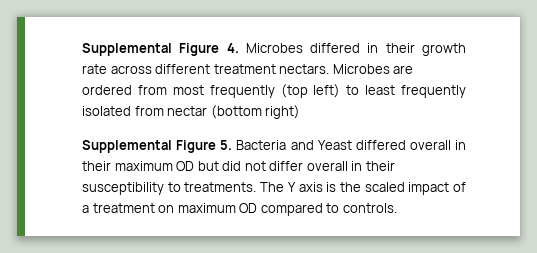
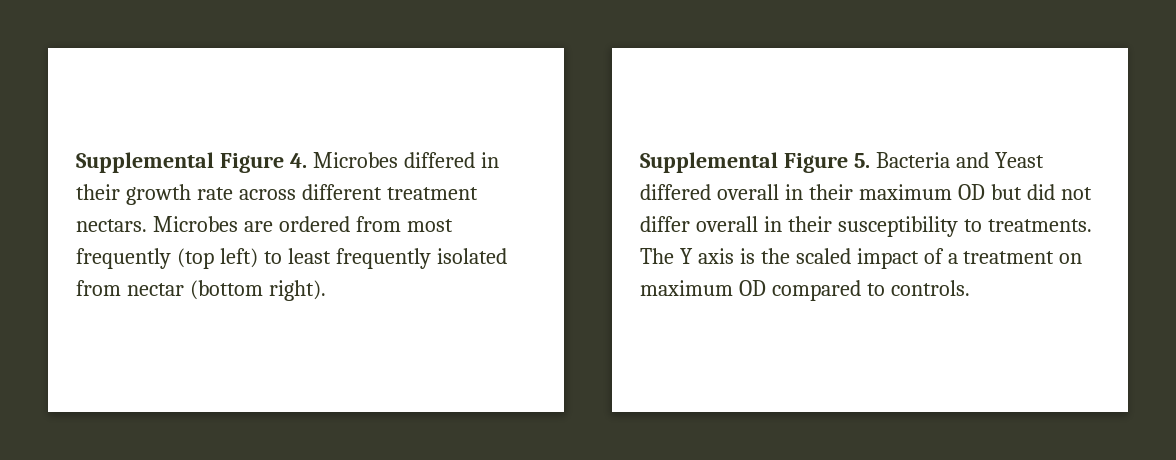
[265,105,301,119] right) -> [268,280,326,301] right).

